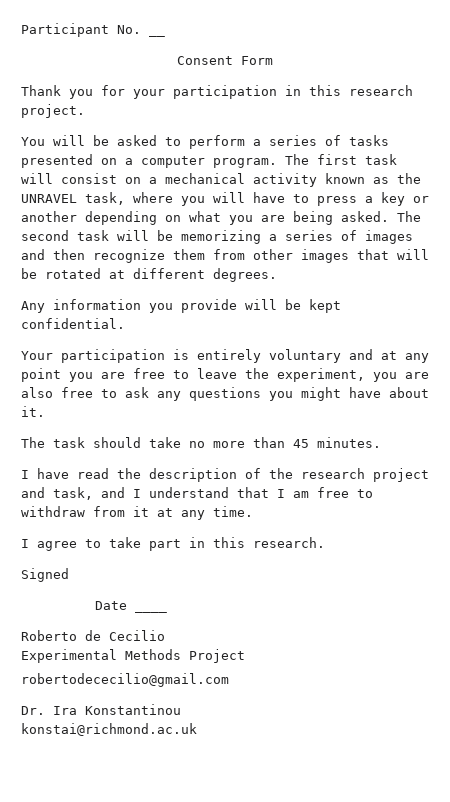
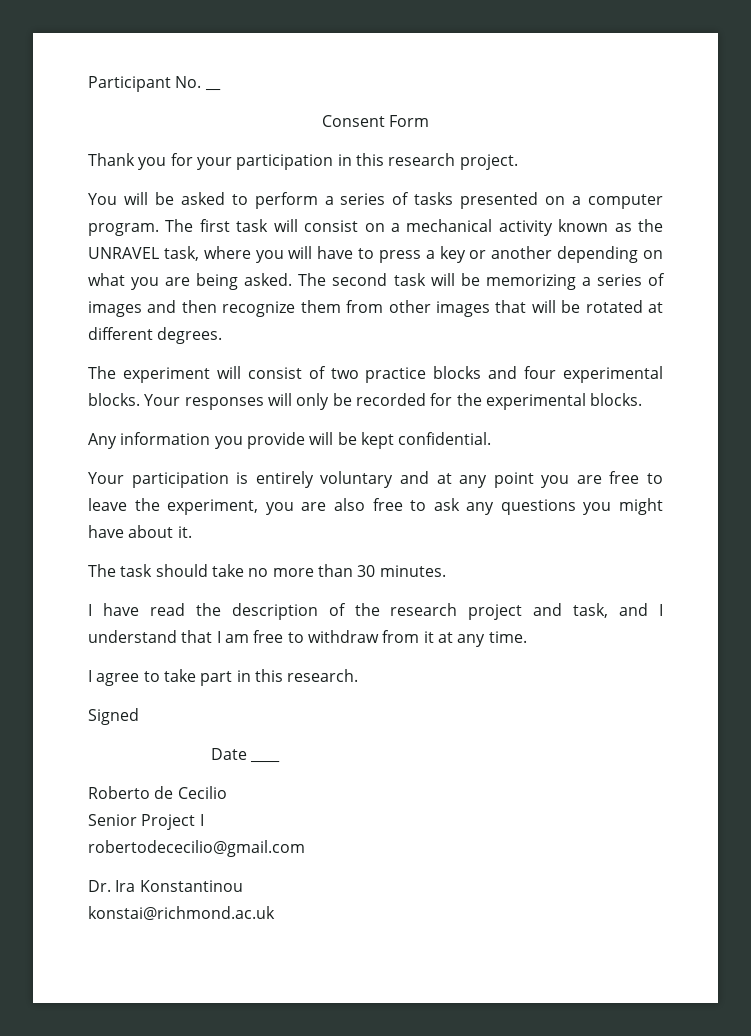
(277, 275) none -> [88,366,664,383] [88,393,643,410] // The experiment will consist of two practice blocks and four experimental blocks. Your responses will only be recorded for the experimental blocks.
[293,439,309,448] 45 -> [357,565,376,577] 30
[21,649,181,663] Experimental Methods -> [88,814,137,826] Senior
(245, 656) none -> [199,814,204,826] I

